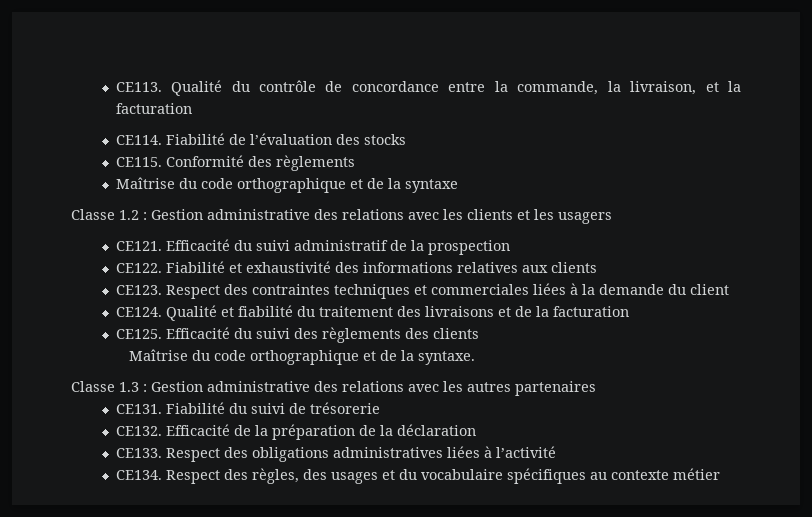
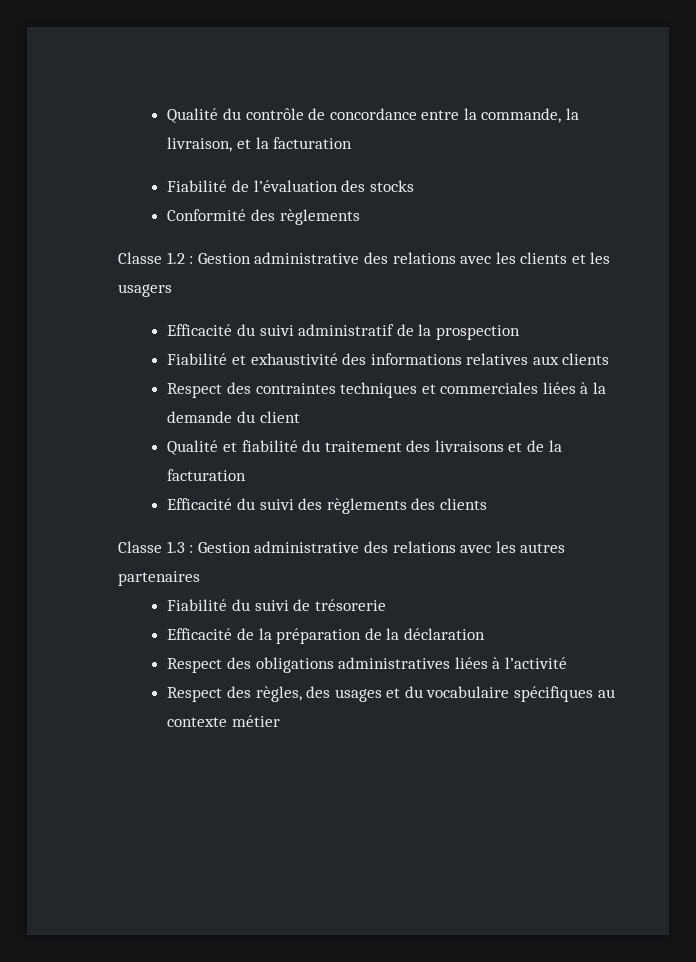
[115,82,162,92] CE113. -> (167, 115) none
[115,135,162,145] CE114. -> (353, 143) none
[115,157,162,167] CE115. -> (414, 186) none
[115,177,458,193] // Maîtrise du code orthographique et de la syntaxe -> (360, 217) none
[115,241,162,251] CE121. -> (172, 290) none
[115,263,162,273] CE122. -> (520, 332) none
[115,285,162,295] CE123. -> (610, 359) none
[115,307,162,317] CE124. -> (300, 417) none
[115,329,162,339] CE125. -> (247, 475) none
[128,349,475,365] // Maîtrise du code orthographique et de la syntaxe. -> (487, 504) none
[115,404,162,414] CE131. -> (200, 578) none
[115,426,162,436] CE132. -> (386, 605) none
[115,448,162,458] CE133. -> (485, 634) none
[115,470,162,480] CE134. -> (567, 663) none

